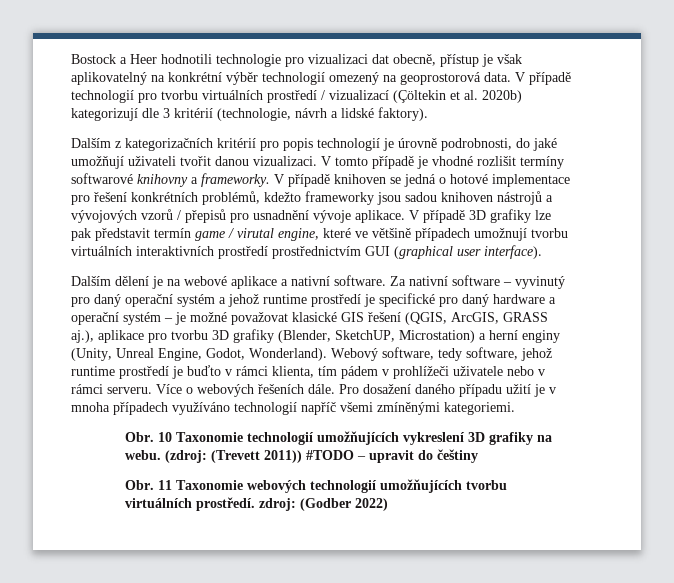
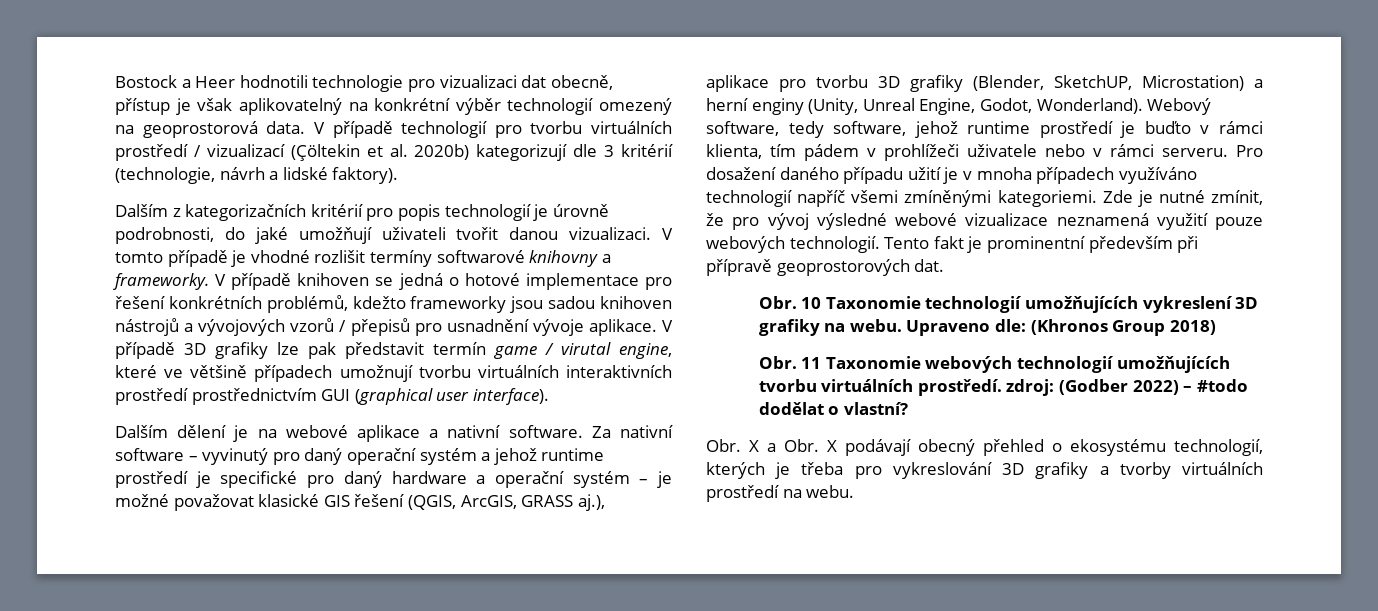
[156,384,335,397] Více o webových řešeních dále. -> (1228, 152) none
(515, 408) none -> [1102,190,1263,207] [706,213,1263,230] [706,236,1199,253] [706,259,945,276] Zde je nutné zmínit, že pro vývoj výsledné webové vizualizace neznamená využití pouze webových technologií. Tento fakt je prominentní především při přípravě geoprostorových dat.
[165,449,479,463] (zdroj: (Trevett 2011)) #TODO – upravit do češtiny -> [906,319,1216,336] Upraveno dle: (Khronos Group 2018)
(389, 504) none -> [1183,379,1248,392] [758,402,908,415] [706,439,1263,456] [706,462,1263,479] [706,485,855,502] – #todo dodělat o vlastní? // Obr. X a Obr. X podávají obecný přehled o ekosystému technologií, kterých je třeba pro vykreslování 3D grafiky a tvorby virtuálních prostředí na webu.

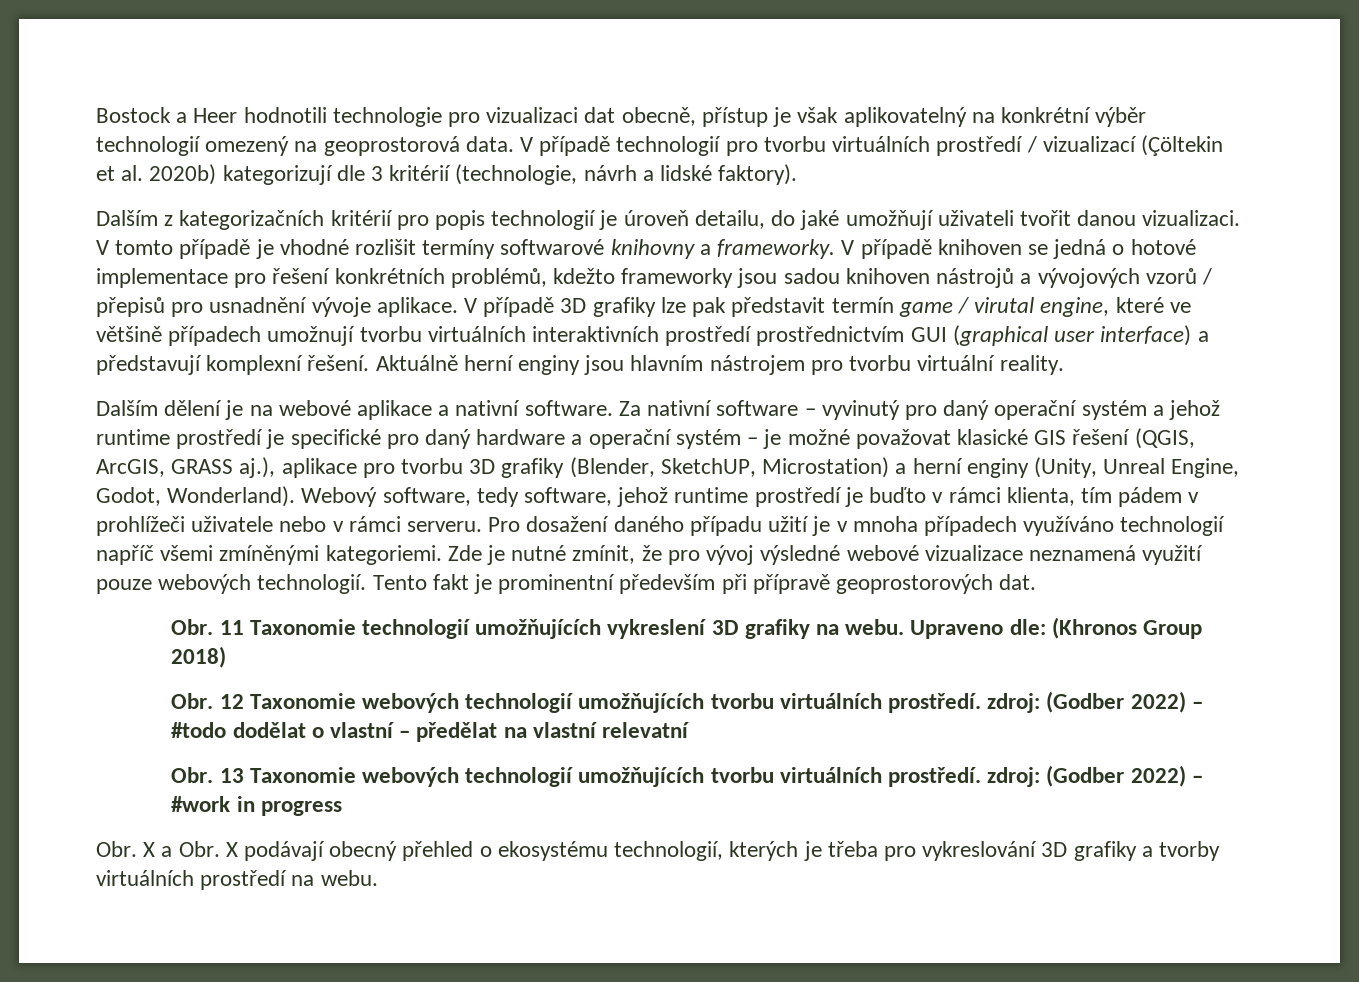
[552,204,609,217] [115,227,214,244] úrovně podrobnosti, -> [623,210,765,229] úroveň detailu,
[472,388,549,405] interface). -> [1100,325,1209,346] [96,355,1064,375] interface) a představují komplexní řešení. Aktuálně herní enginy jsou hlavním nástrojem pro tvorbu virtuální reality.
[801,297,822,309] 10 -> [219,620,244,635] 11
[801,357,822,369] 11 -> [219,694,244,709] 12
[843,402,908,415] vlastní? -> [330,722,690,742] [171,765,1203,787] [171,796,342,816] vlastní – předělat na vlastní relevatní // Obr. 13 Taxonomie webových technologií umožňujících tvorbu virtuálních prostředí. zdroj: (Godber 2022) – #work in progress

